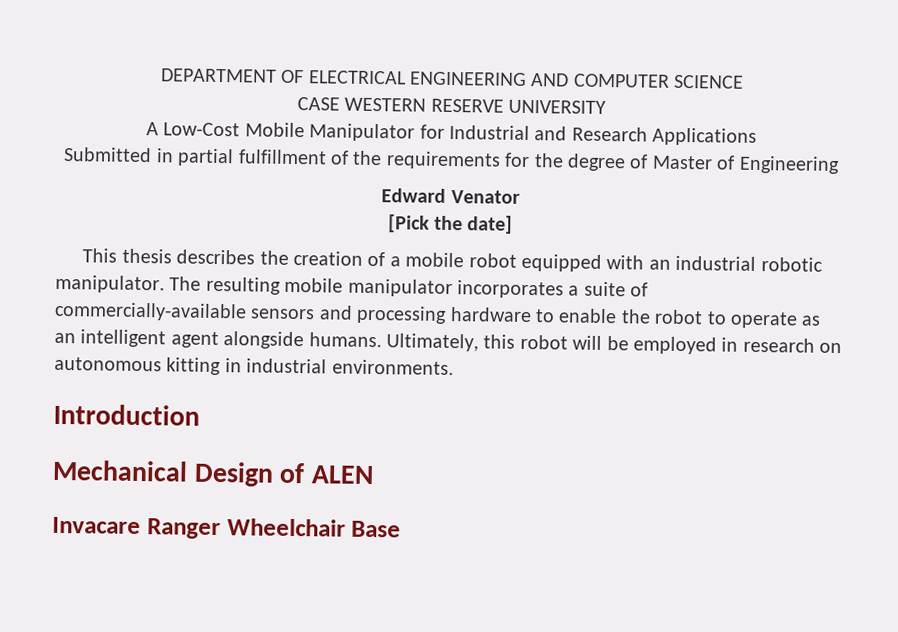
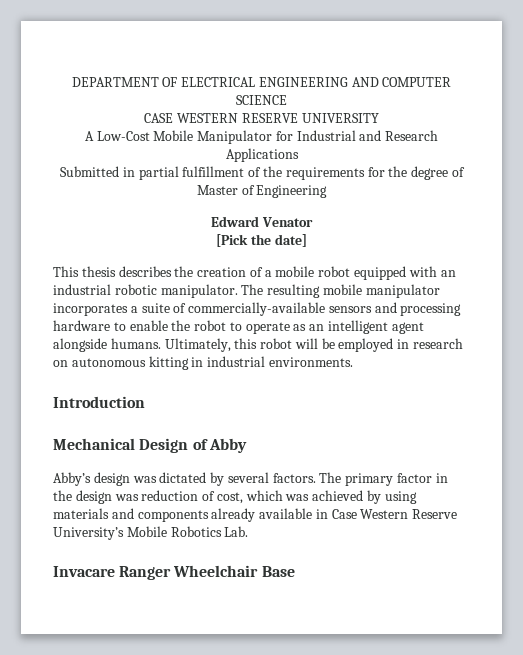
[310,465,374,485] ALEN -> [208,438,247,453] [53,472,448,486] [53,490,417,504] [53,508,458,522] [53,526,249,540] Abby // Abby’s design was dictated by several factors. The primary factor in the design was reduction of cost, which was achieved by using materials and components already available in Case Western Reserve University’s Mobile Robotics Lab.

